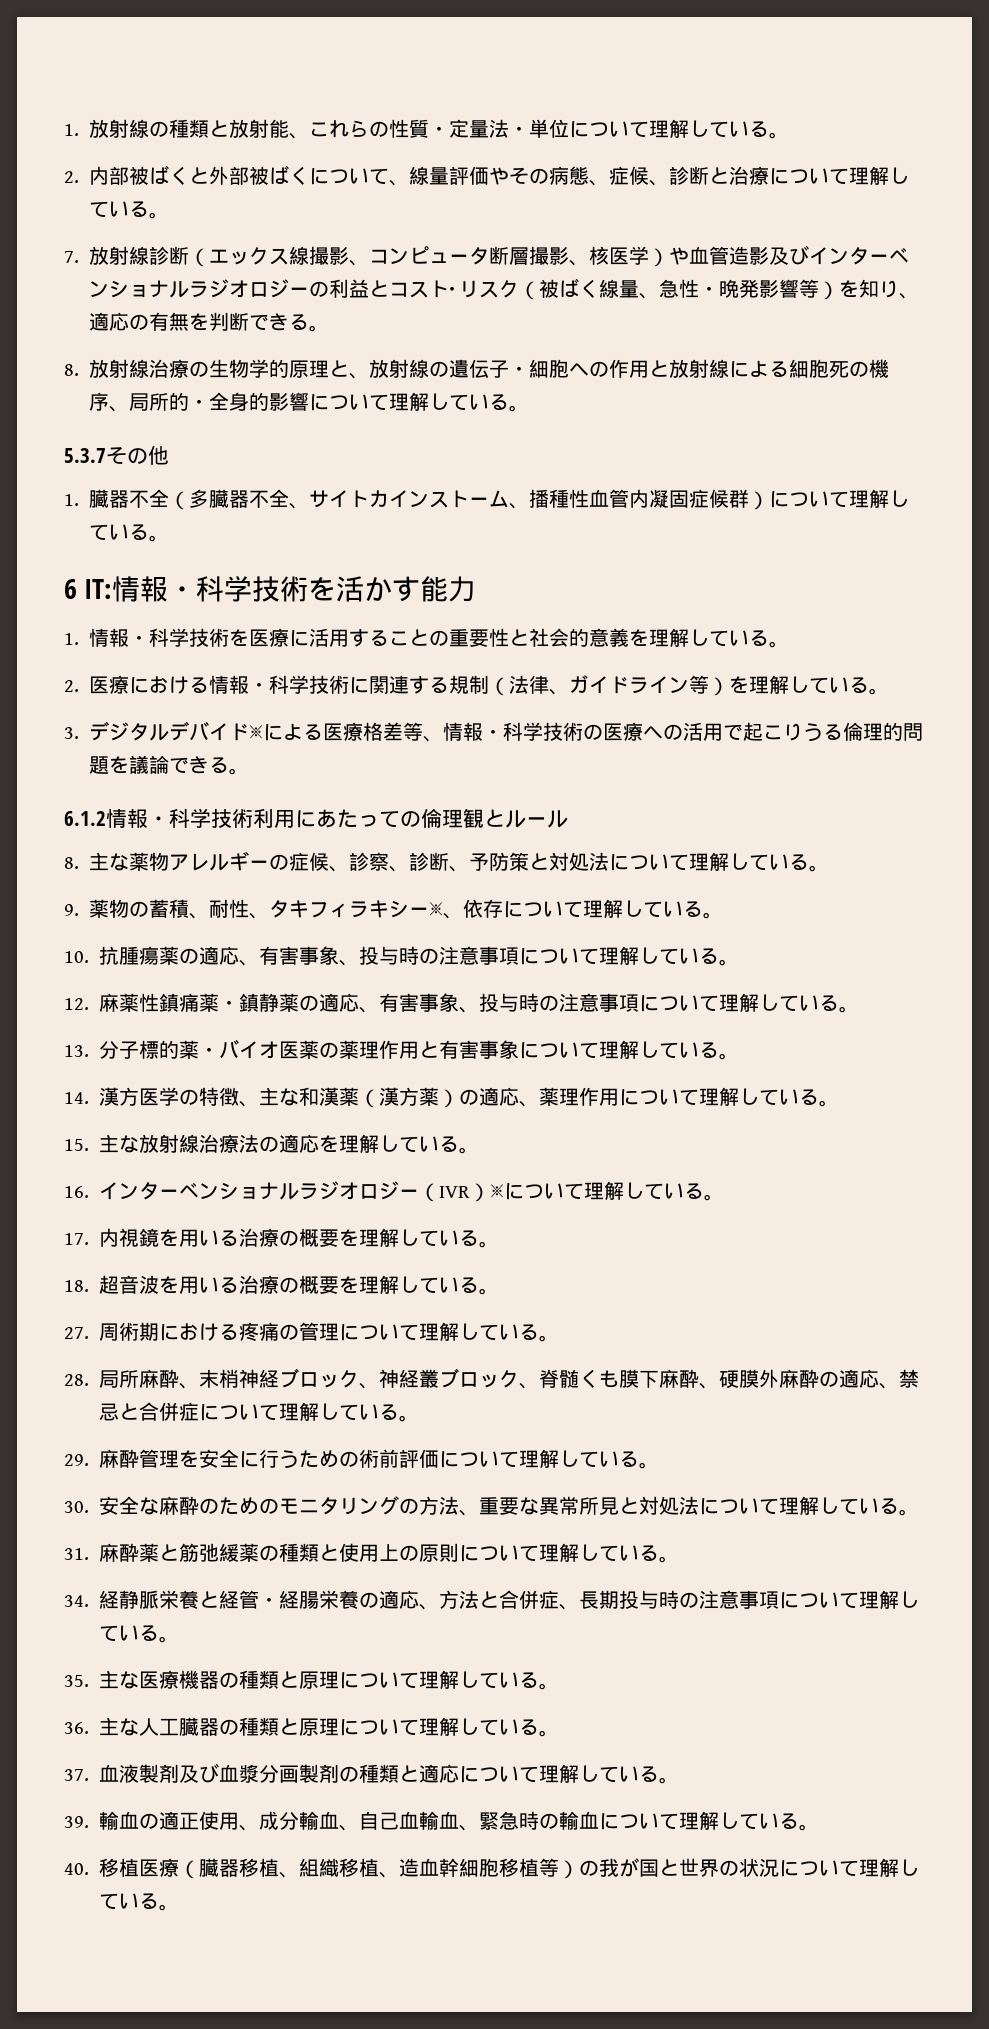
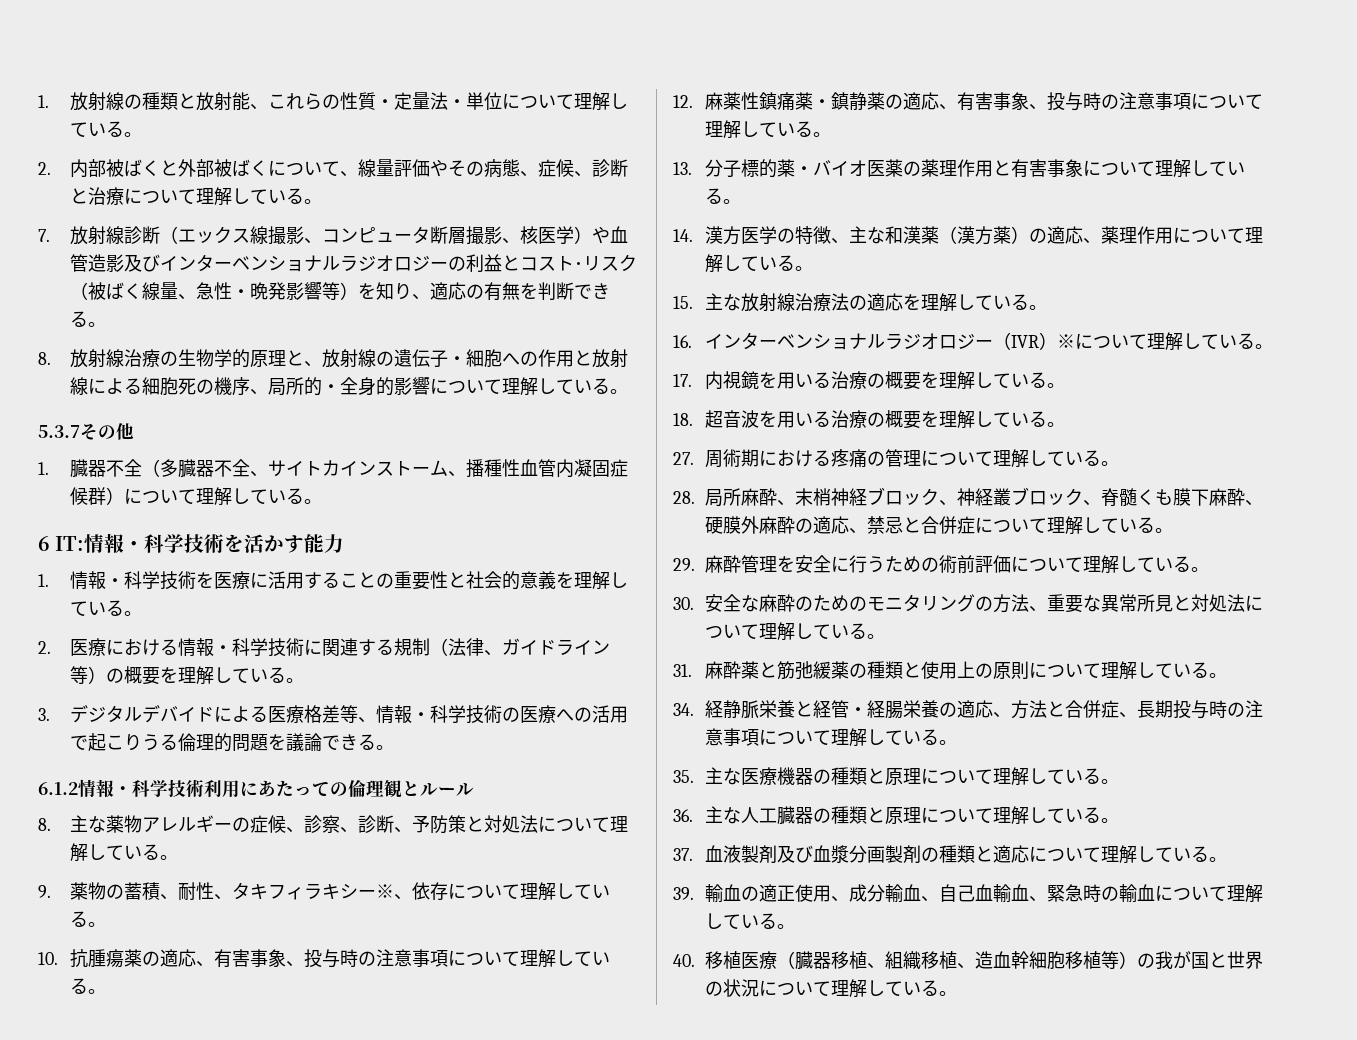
(729, 686) none -> [105,666,160,685] の概要
[249,725,263,739] ※ -> (214, 714) none

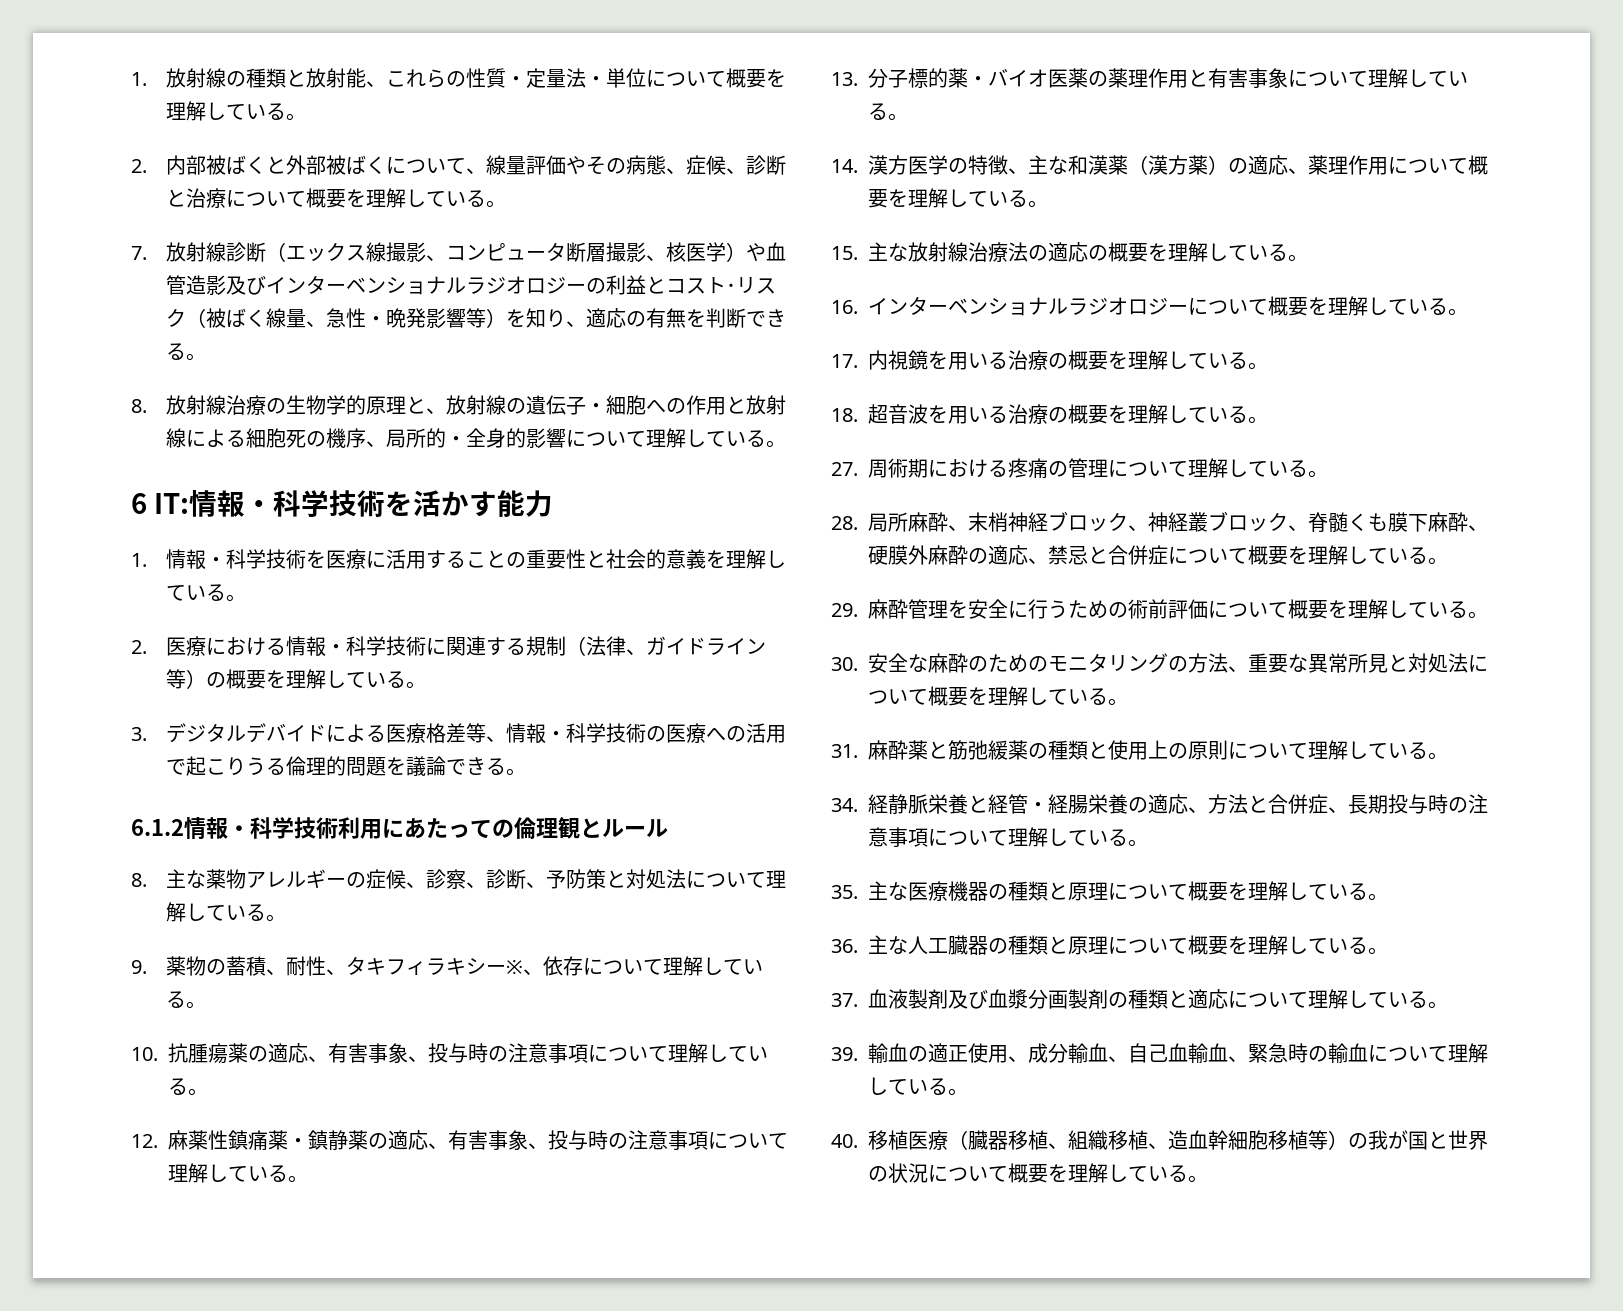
(574, 101) none -> [725,68,786,88] 概要を
(196, 196) none -> [305,188,366,208] 概要を
[38,423,134,440] [38,459,628,478] [69,487,322,506] // 5.3.7その他 // 1.臓器不全（多臓器不全、サイトカインストーム、播種性血管内凝固症候群）について理解している。 -> (786, 444) none
(1245, 235) none -> [1468,155,1488,175] [868,189,908,208] 概要を
(903, 302) none -> [1088,242,1148,262] の概要
[992,332,1147,350] （IVR）※について -> [1188,296,1328,316] について概要を
(1047, 525) none -> [1248,545,1308,565] 概要を
(1083, 564) none -> [1288,599,1348,619] 概要を
(759, 631) none -> [928,686,988,706] 概要を
(993, 776) none -> [1188,881,1248,901] 概要を
(993, 815) none -> [1188,935,1248,955] 概要を
(831, 988) none -> [1008,1163,1068,1183] 概要を

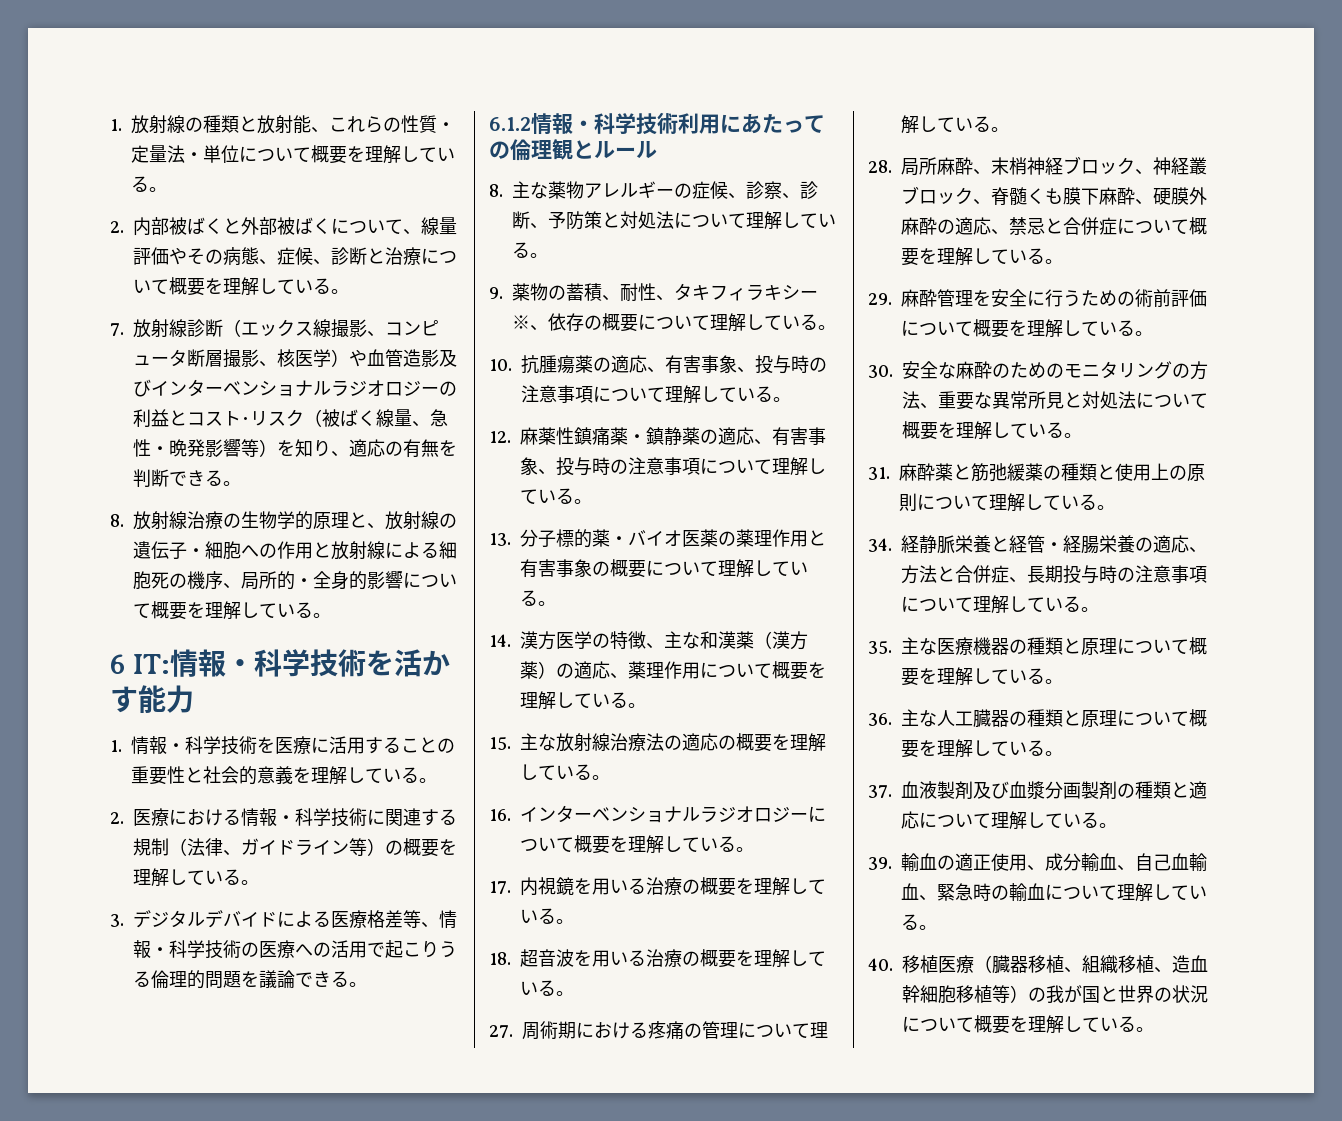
(646, 439) none -> [151,601,205,620] 概要を
(583, 966) none -> [584,313,638,332] の概要
(1288, 78) none -> [592,559,646,578] の概要

